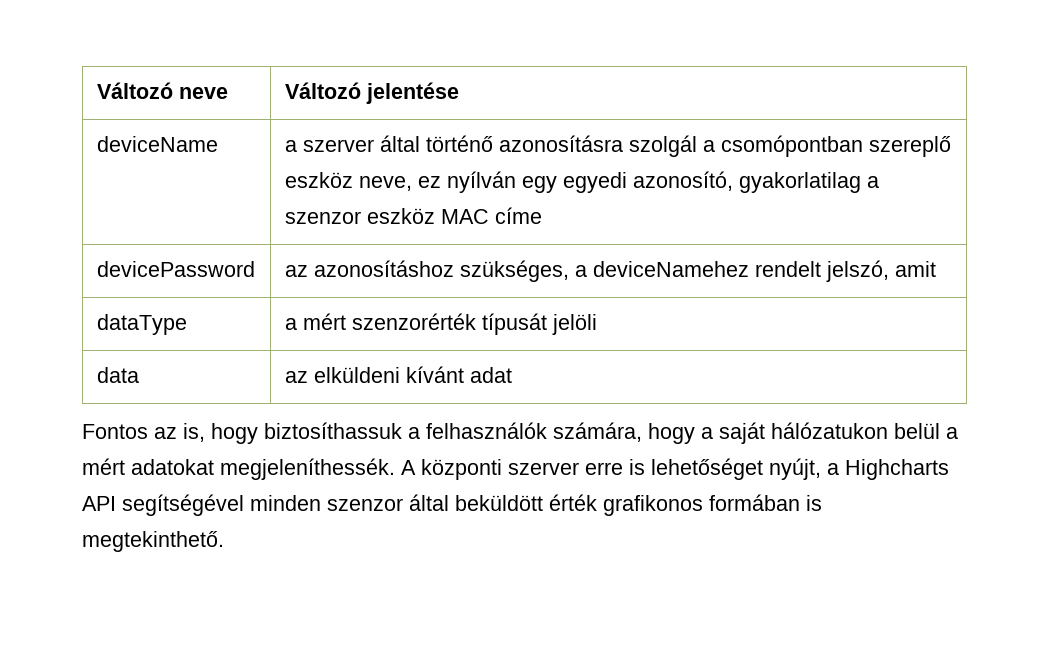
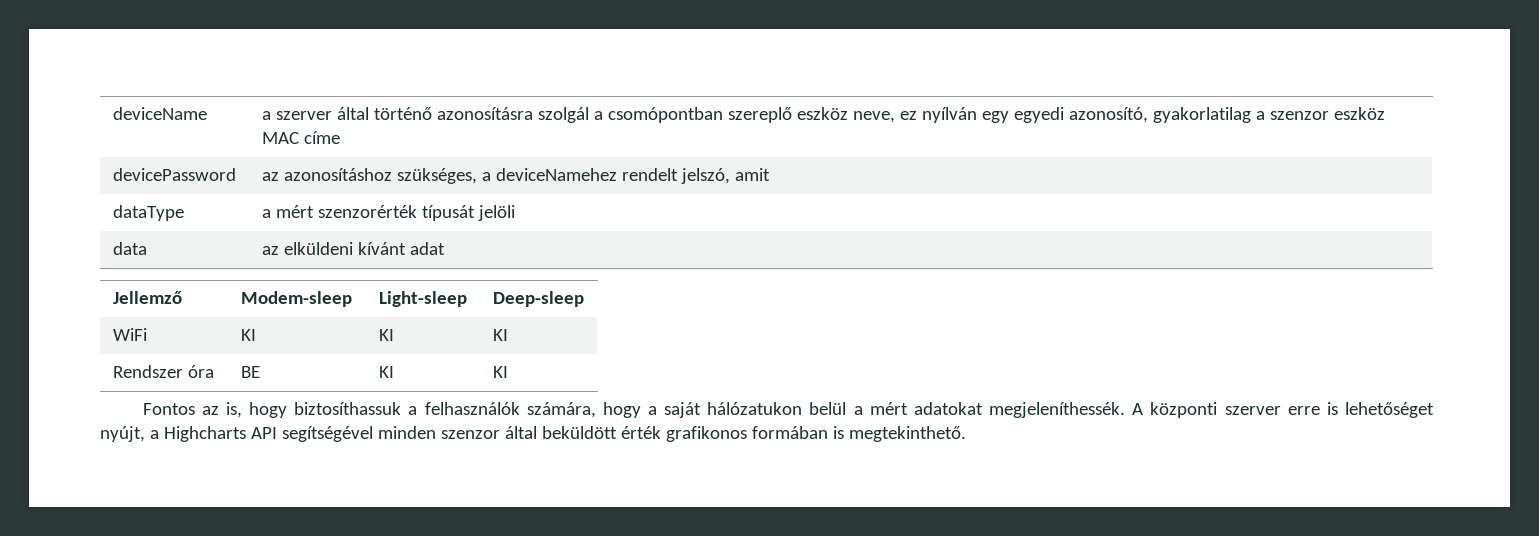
[96,82,228,99] [284,82,459,104] Változó neve | Változó jelentése // -> (112, 113) none
(512, 375) none -> [112,291,182,304] [240,291,352,307] [378,291,467,307] [492,291,584,307] [112,328,147,341] [240,329,256,341] [378,329,394,341] [492,329,508,341] [112,365,214,378] [240,366,260,378] [378,366,394,378] [492,366,508,378] // Jellemző | Modem-sleep | Light-sleep | Deep-sleep // WiFi | KI | KI | KI // Rendszer óra | BE | KI | KI

